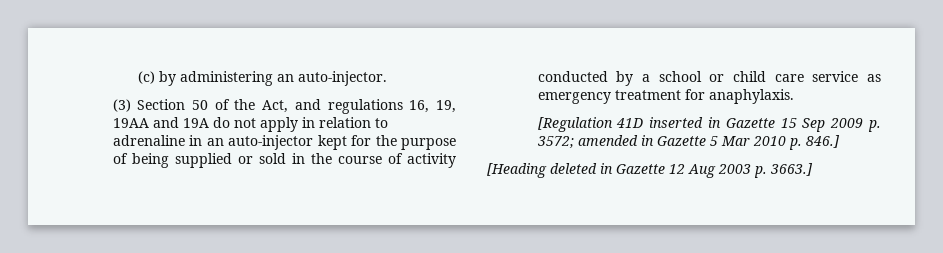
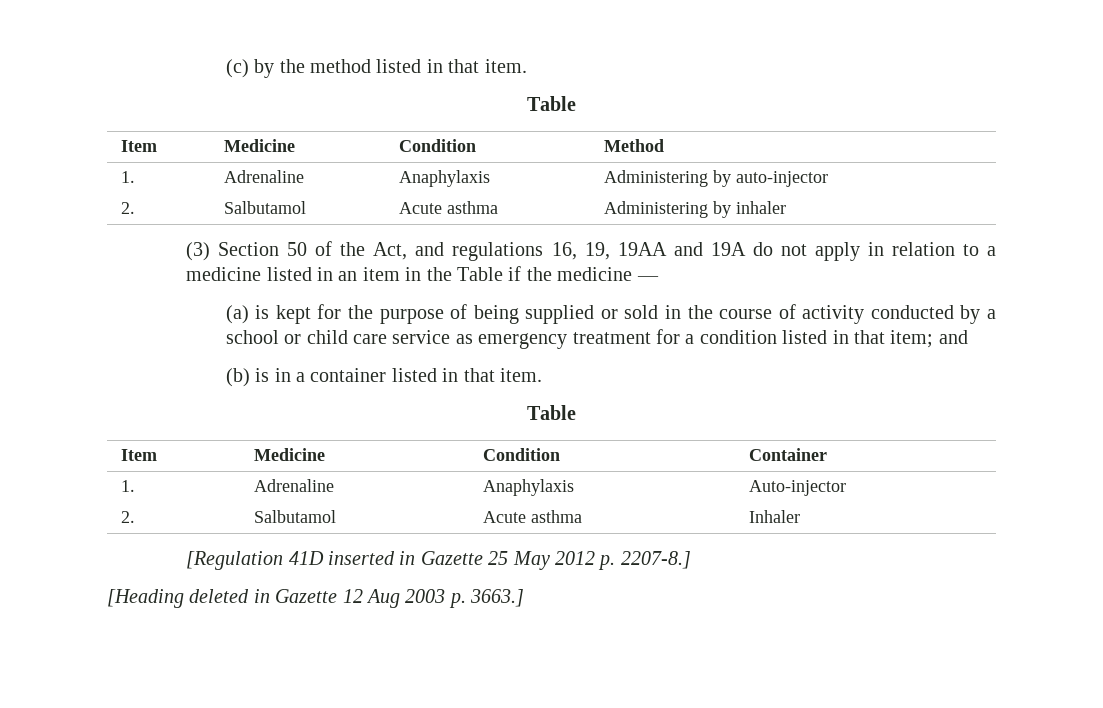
[179,71,387,86] administering an auto-injector. -> [279,59,527,73] [527,96,576,111] [121,140,158,152] [224,139,296,152] [399,139,477,152] [604,139,665,152] [121,171,136,183] [224,170,305,183] [399,170,491,187] [604,170,829,187] [121,202,136,214] [224,201,307,214] [399,201,499,214] [604,201,787,218] the method listed in that item. // Table // Item | Medicine | Condition | Method // 1. | Adrenaline | Anaphylaxis | Administering by auto-injector // 2. | Salbutamol | Acute asthma | Administering by inhaler
[112,135,314,150] adrenaline in an auto-injector -> [986,246,996,256] [186,266,659,281] [225,305,270,324] a medicine listed in an item in the Table if the medicine — // (a) is
[708,89,794,104] anaphylaxis. -> [685,330,968,348] [225,368,542,387] [527,405,576,420] [121,449,158,461] [254,448,326,461] [483,448,561,461] [749,448,828,461] [121,480,136,492] [254,479,335,492] [483,479,575,496] [749,480,847,496] [121,511,136,523] [254,510,337,523] [483,510,583,523] [749,510,801,523] a condition listed in that item; and // (b) is in a container listed in that item. // Table // Item | Medicine | Condition | Container // 1. | Adrenaline | Anaphylaxis | Auto-injector // 2. | Salbutamol | Acute asthma | Inhaler
[780,118,881,132] [536,135,840,150] 15 Sep 2009 p. 3572; amended in Gazette 5 Mar 2010 p. 846.] -> [488,551,691,570] 25 May 2012 p. 2207-8.]

